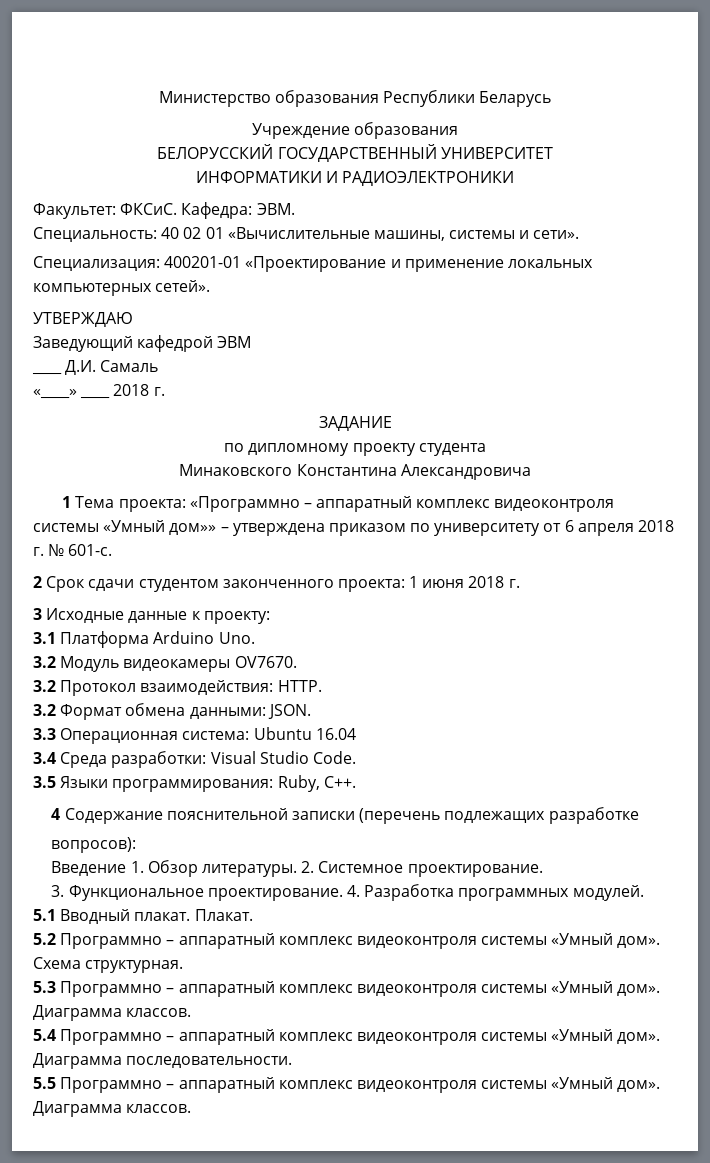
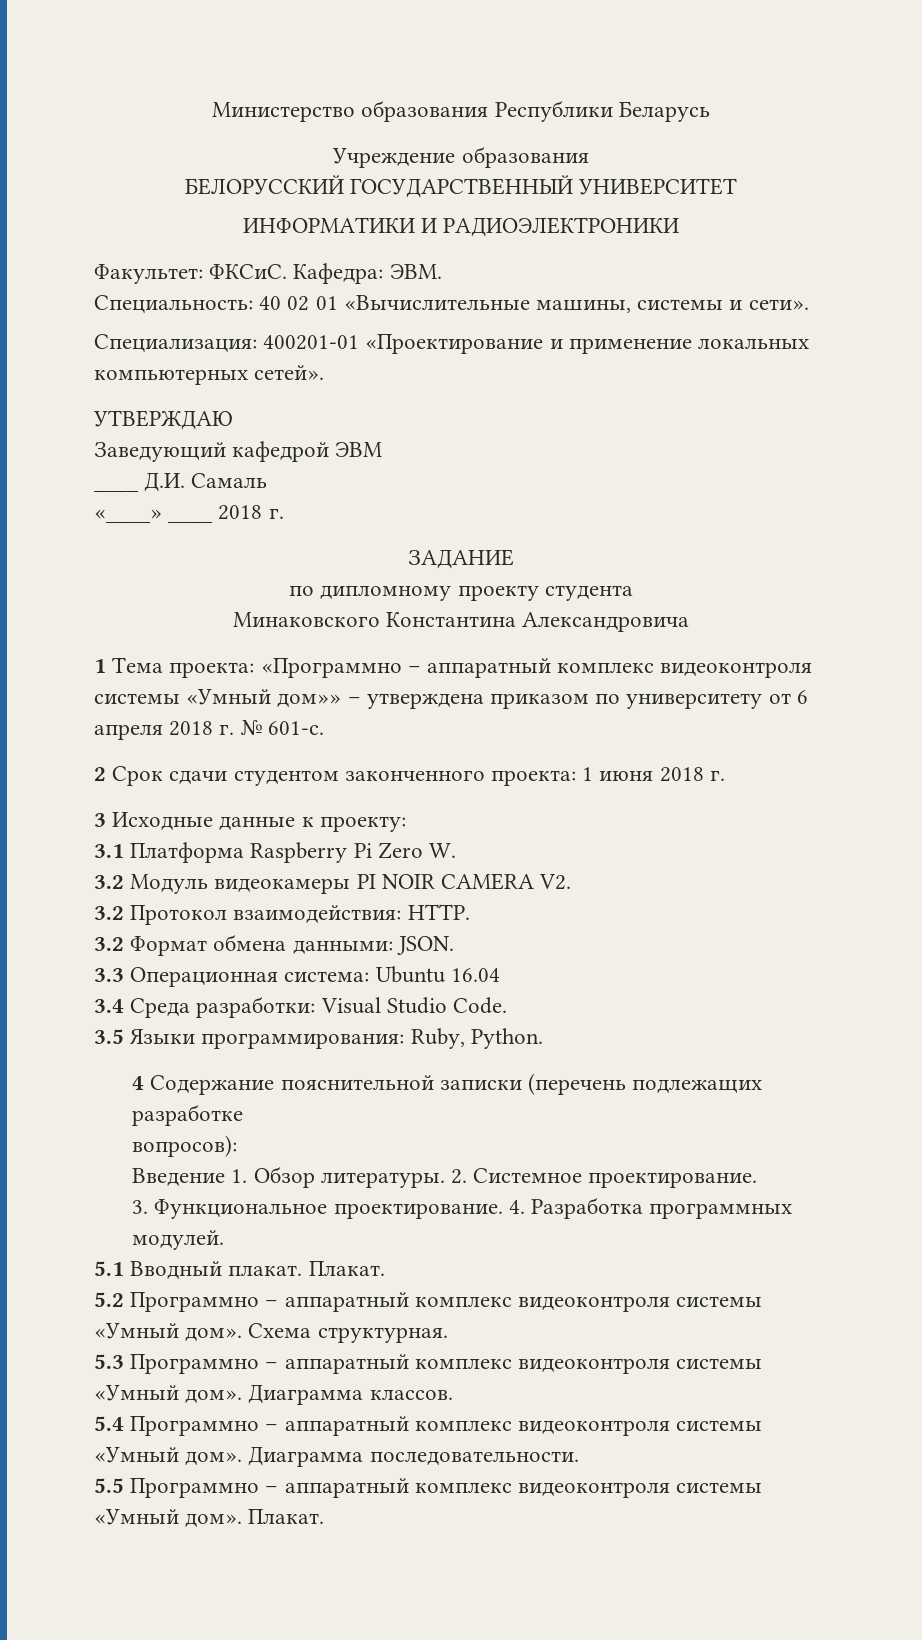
[153,631,255,644] Arduino Uno. -> [250,842,457,863] Raspberry Pi Zero W.
[234,656,297,668] OV7670. -> [356,873,572,890] PI NOIR CAMERA V2.
[323,776,356,788] C++. -> [470,1028,543,1049] Python.
[33,1101,192,1117] Диаграмма классов. -> [248,1509,325,1524] Плакат.

